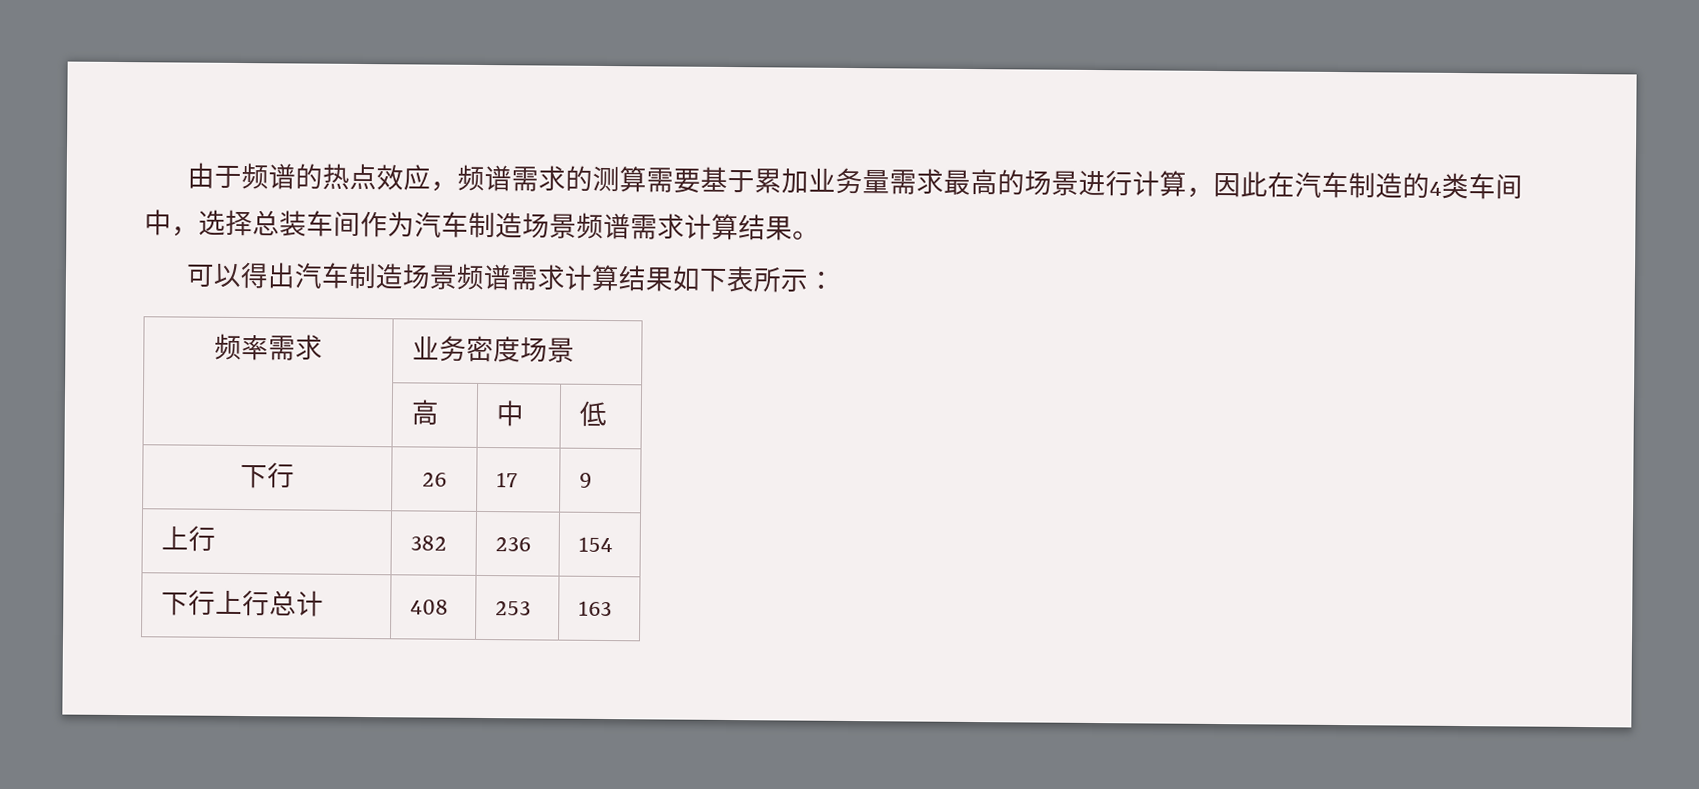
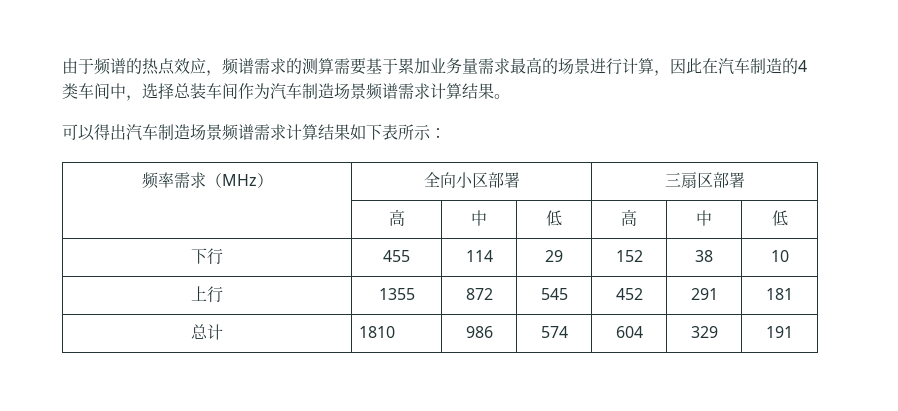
[412,335,576,363] [411,399,440,426] [496,400,525,427] [579,400,608,428] | 业务密度场景 // | 高 | 中 | 低 -> [205,173,273,188] [423,172,520,188] [664,172,745,188] [388,209,405,226] [471,210,487,226] [546,210,562,226] [621,209,637,226] [696,210,712,226] [771,210,788,226] （MHz） | 全向小区部署 | 三扇区部署 // | 高 | 中 | 低 | 高 | 中 | 低
[422,472,447,487] [496,472,519,488] [579,472,593,488] [161,525,217,552] [410,535,448,551] [495,537,532,552] [578,536,614,553] [161,589,325,617] [410,599,450,615] [495,601,532,616] [578,600,613,617] 26 | 17 | 9 // 上行 | 382 | 236 | 154 // 下行上行总计 | 408 | 253 | 163 -> [383,250,410,262] [465,250,493,262] [545,250,563,262] [615,250,643,262] [695,250,713,262] [770,250,789,262] [191,286,223,303] [378,288,415,300] [465,288,493,300] [540,288,568,300] [615,288,643,300] [690,288,718,300] [766,288,793,300] [191,324,223,340] [359,326,396,338] [465,326,493,338] [540,326,568,338] [615,326,643,338] [690,326,718,338] [766,326,793,338] 455 | 114 | 29 | 152 | 38 | 10 // 上行 | 1355 | 872 | 545 | 452 | 291 | 181 // 总计 | 1810 | 986 | 574 | 604 | 329 | 191

